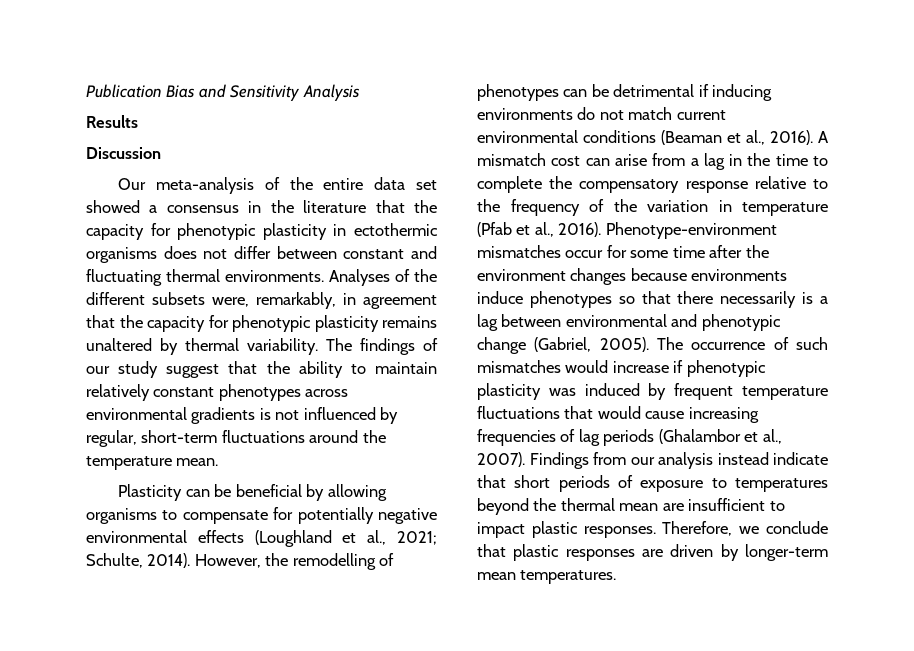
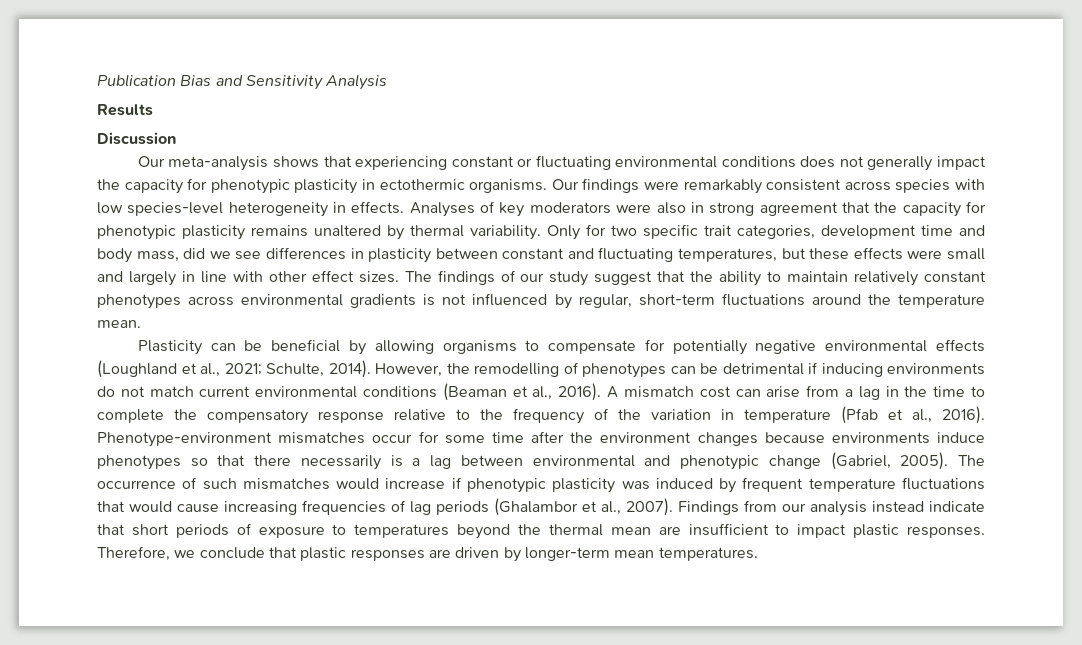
[264,177,437,190] [86,200,405,213] of the entire data set showed a consensus in the literature that -> [273,155,987,171] shows that experiencing constant or fluctuating environmental conditions does not generally impact
[86,246,437,263] [86,269,437,286] [86,292,356,309] organisms does not differ between constant and fluctuating thermal environments. Analyses of the different subsets were, remarkably, in -> [469,178,986,194] [97,201,755,217] organisms. Our findings were remarkably consistent across species with low species-level heterogeneity in effects. Analyses of key moderators were also in strong
(318, 346) none -> [547,224,985,240] [97,247,986,263] [97,270,399,286] Only for two specific trait categories, development time and body mass, did we see differences in plasticity between constant and fluctuating temperatures, but these effects were small and largely in line with other effect sizes.

